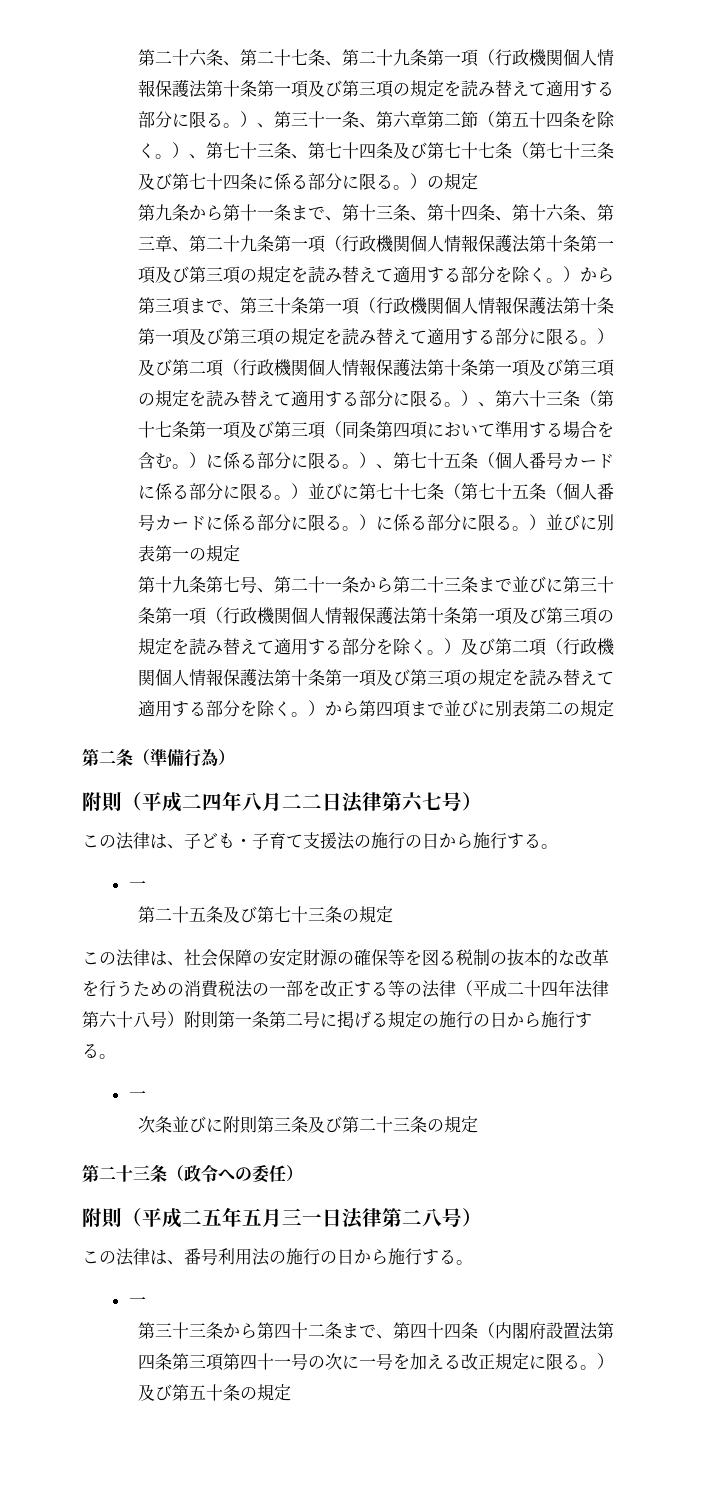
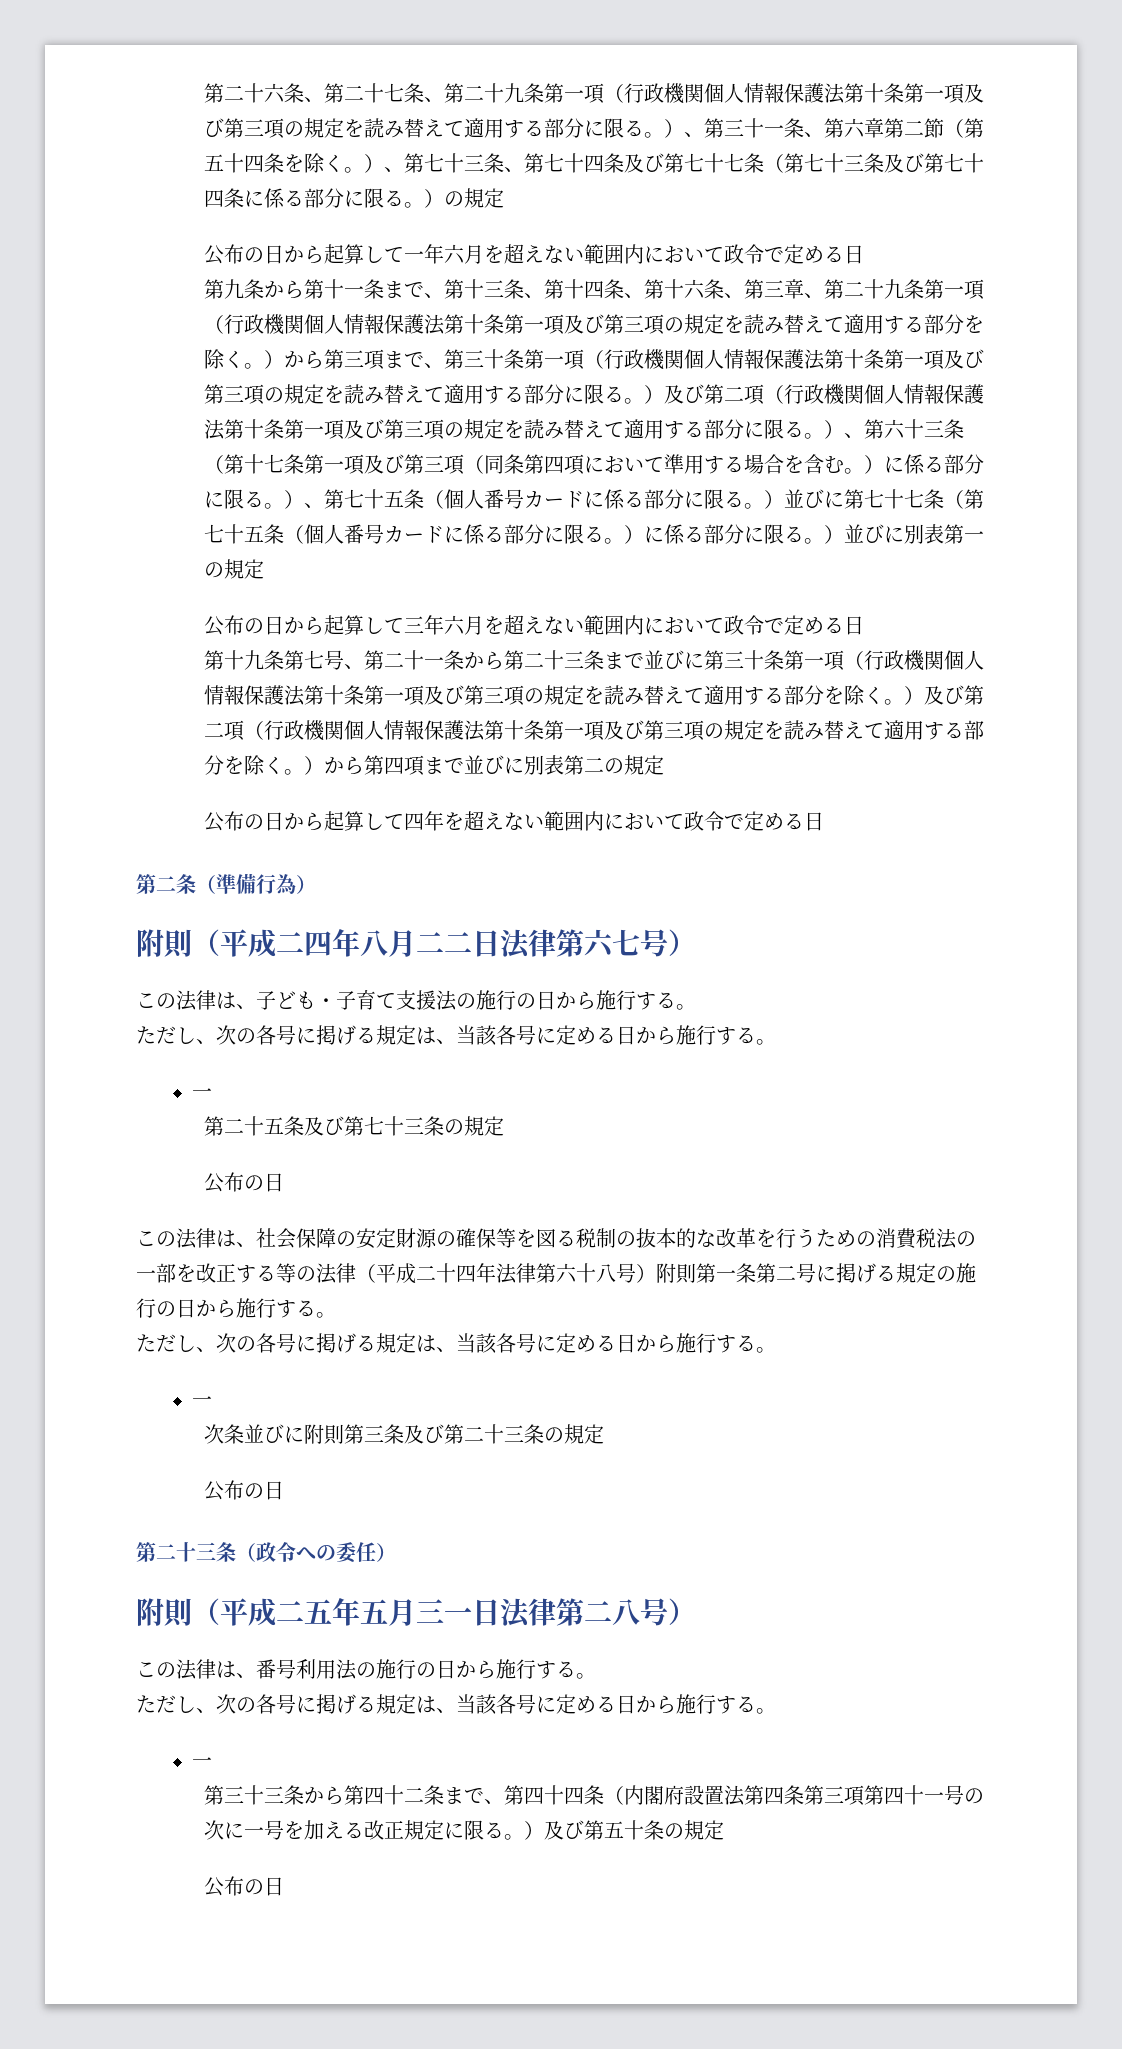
(478, 181) none -> [203,244,864,265] // 公布の日から起算して一年六月を超えない範囲内において政令で定める日
(240, 553) none -> [203,615,864,636] // 公布の日から起算して三年六月を超えない範囲内において政令で定める日
(614, 708) none -> [203,811,824,832] // 公布の日から起算して四年を超えない範囲内において政令で定める日
(558, 846) none -> [136,1025,776,1046] // ただし、次の各号に掲げる規定は、当該各号に定める日から施行する。
(393, 914) none -> [203,1172,284,1193] // 公布の日
(116, 1056) none -> [136,1333,776,1354] // ただし、次の各号に掲げる規定は、当該各号に定める日から施行する。
(478, 1124) none -> [203,1480,284,1501] // 公布の日
(473, 1262) none -> [136,1694,776,1715] // ただし、次の各号に掲げる規定は、当該各号に定める日から施行する。
(291, 1392) none -> [203,1876,284,1897] // 公布の日

